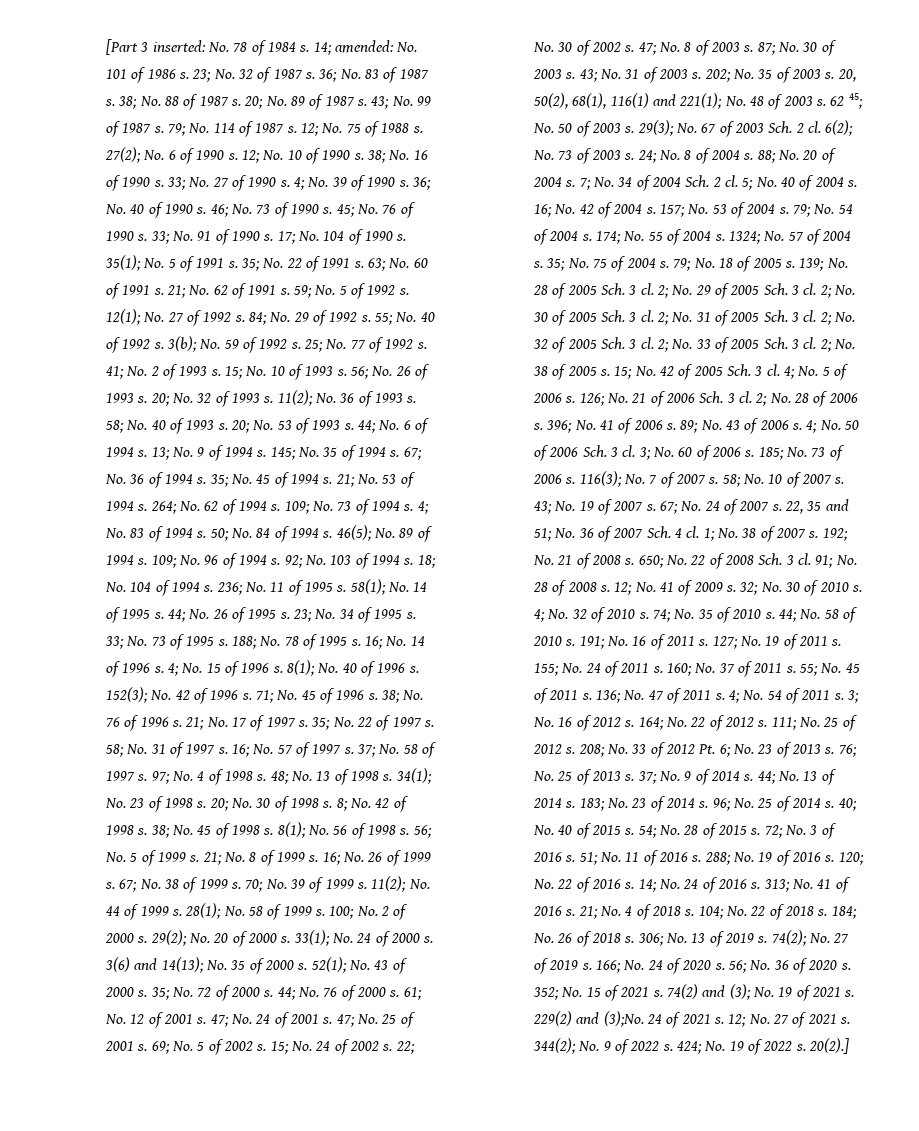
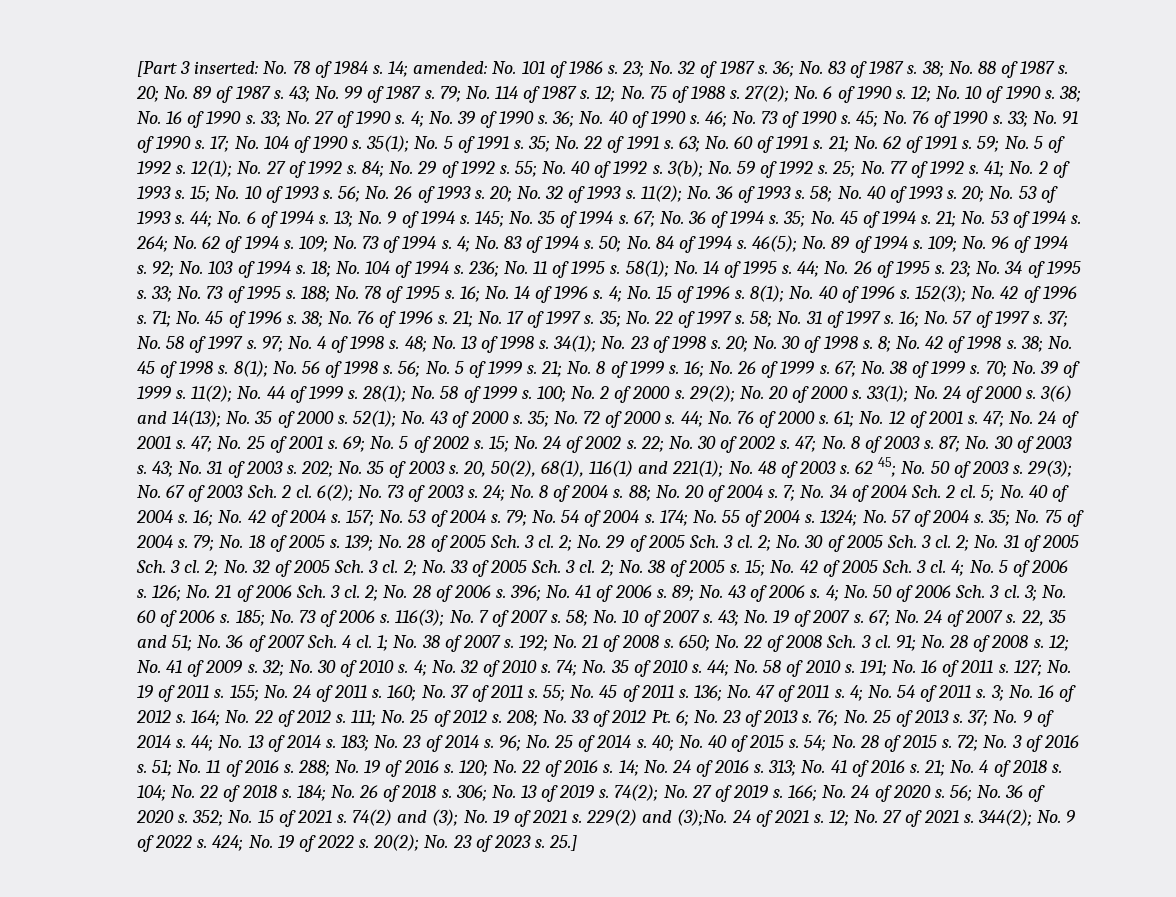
[808,1038,849,1054] 20(2).] -> [373,834,578,852] 20(2); No. 23 of 2023 s. 25.]

